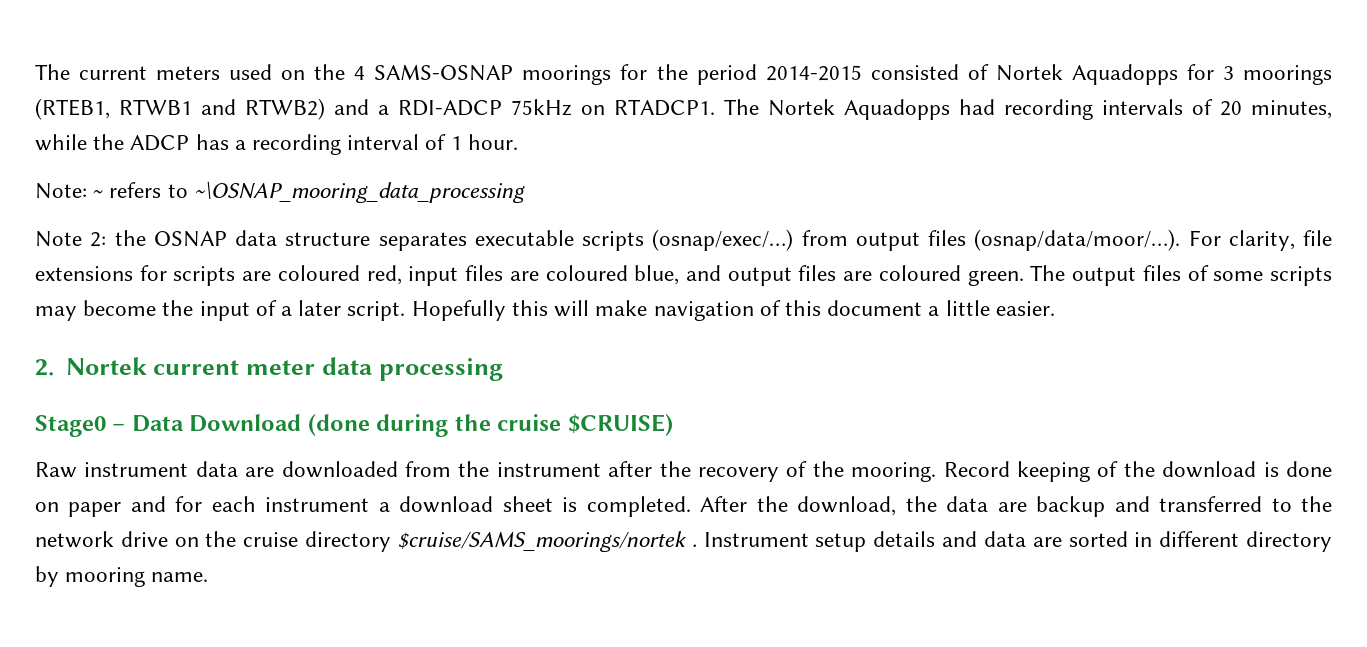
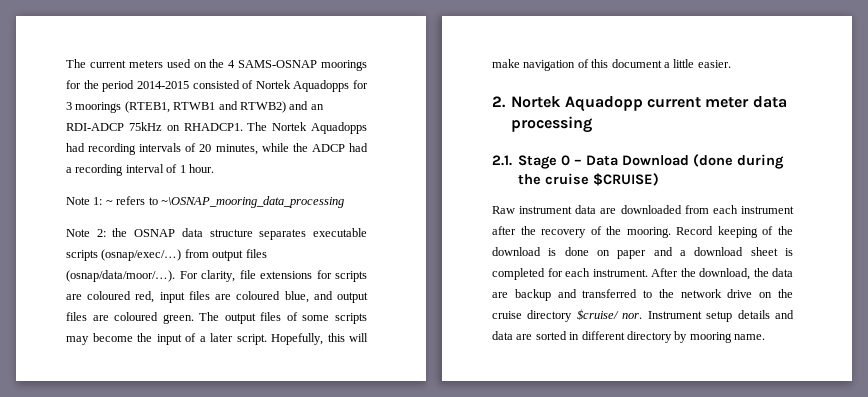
[378,105,389,115] a -> [310,104,324,110] an
[614,99,715,116] RTADCP1. -> [183,123,243,131] RHADCP1.
[195,134,229,150] has -> [349,143,368,152] had
[35,183,87,199] Note: -> [66,197,103,205] Note 1:
[411,300,506,321] Hopefully -> [271,333,323,345] Hopefully,
(147, 366) none -> [564,96,643,112] Aquadopp
[35,415,106,437] Stage0 -> [492,155,571,169] 2.1. Stage 0
[458,461,490,477] the -> [712,205,738,214] each
[175,496,370,512] for each instrument -> (673, 251) none
[586,496,691,517] completed. -> [492,268,648,280] completed for each instrument.
[397,531,697,552] $cruise/SAMS_moorings/nortek . -> [576,309,643,320] $cruise/ nor.

